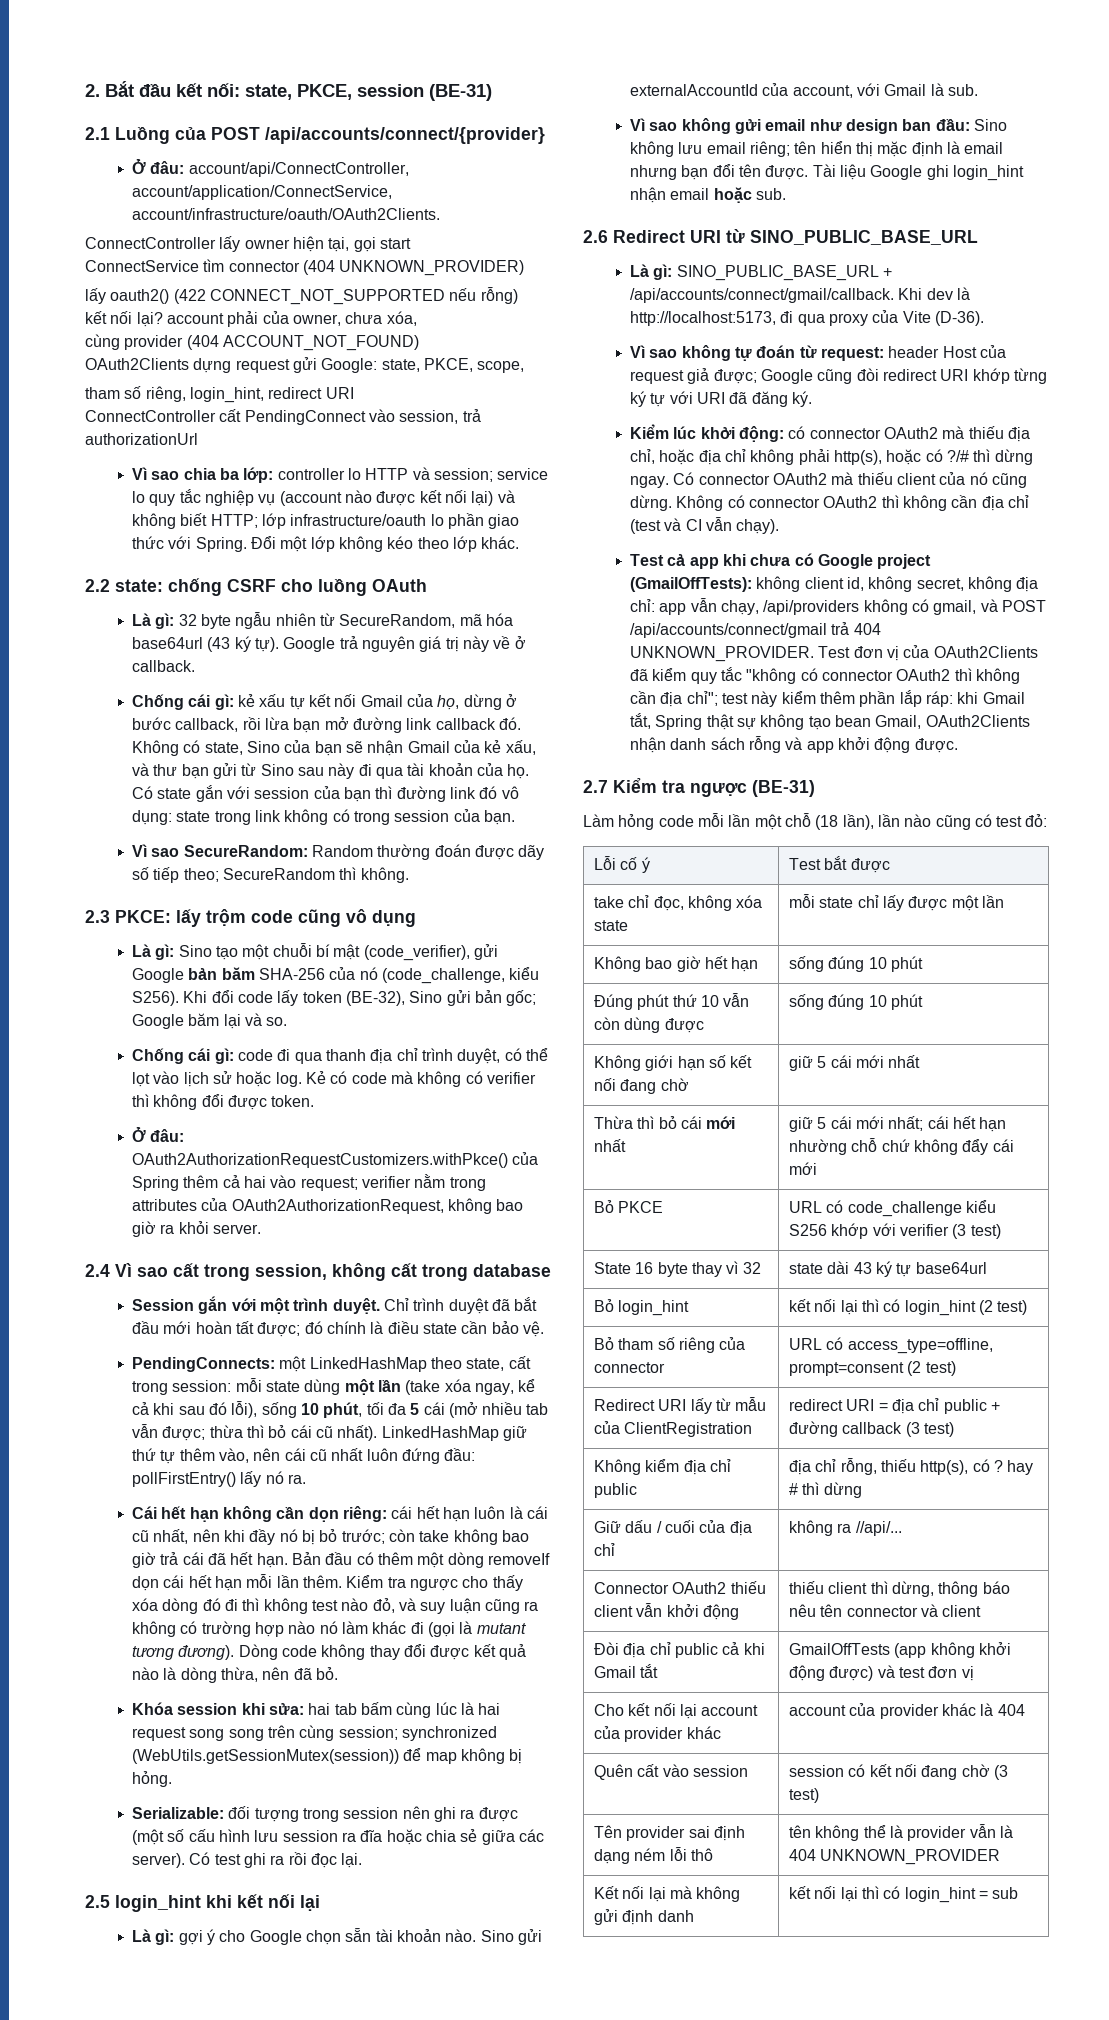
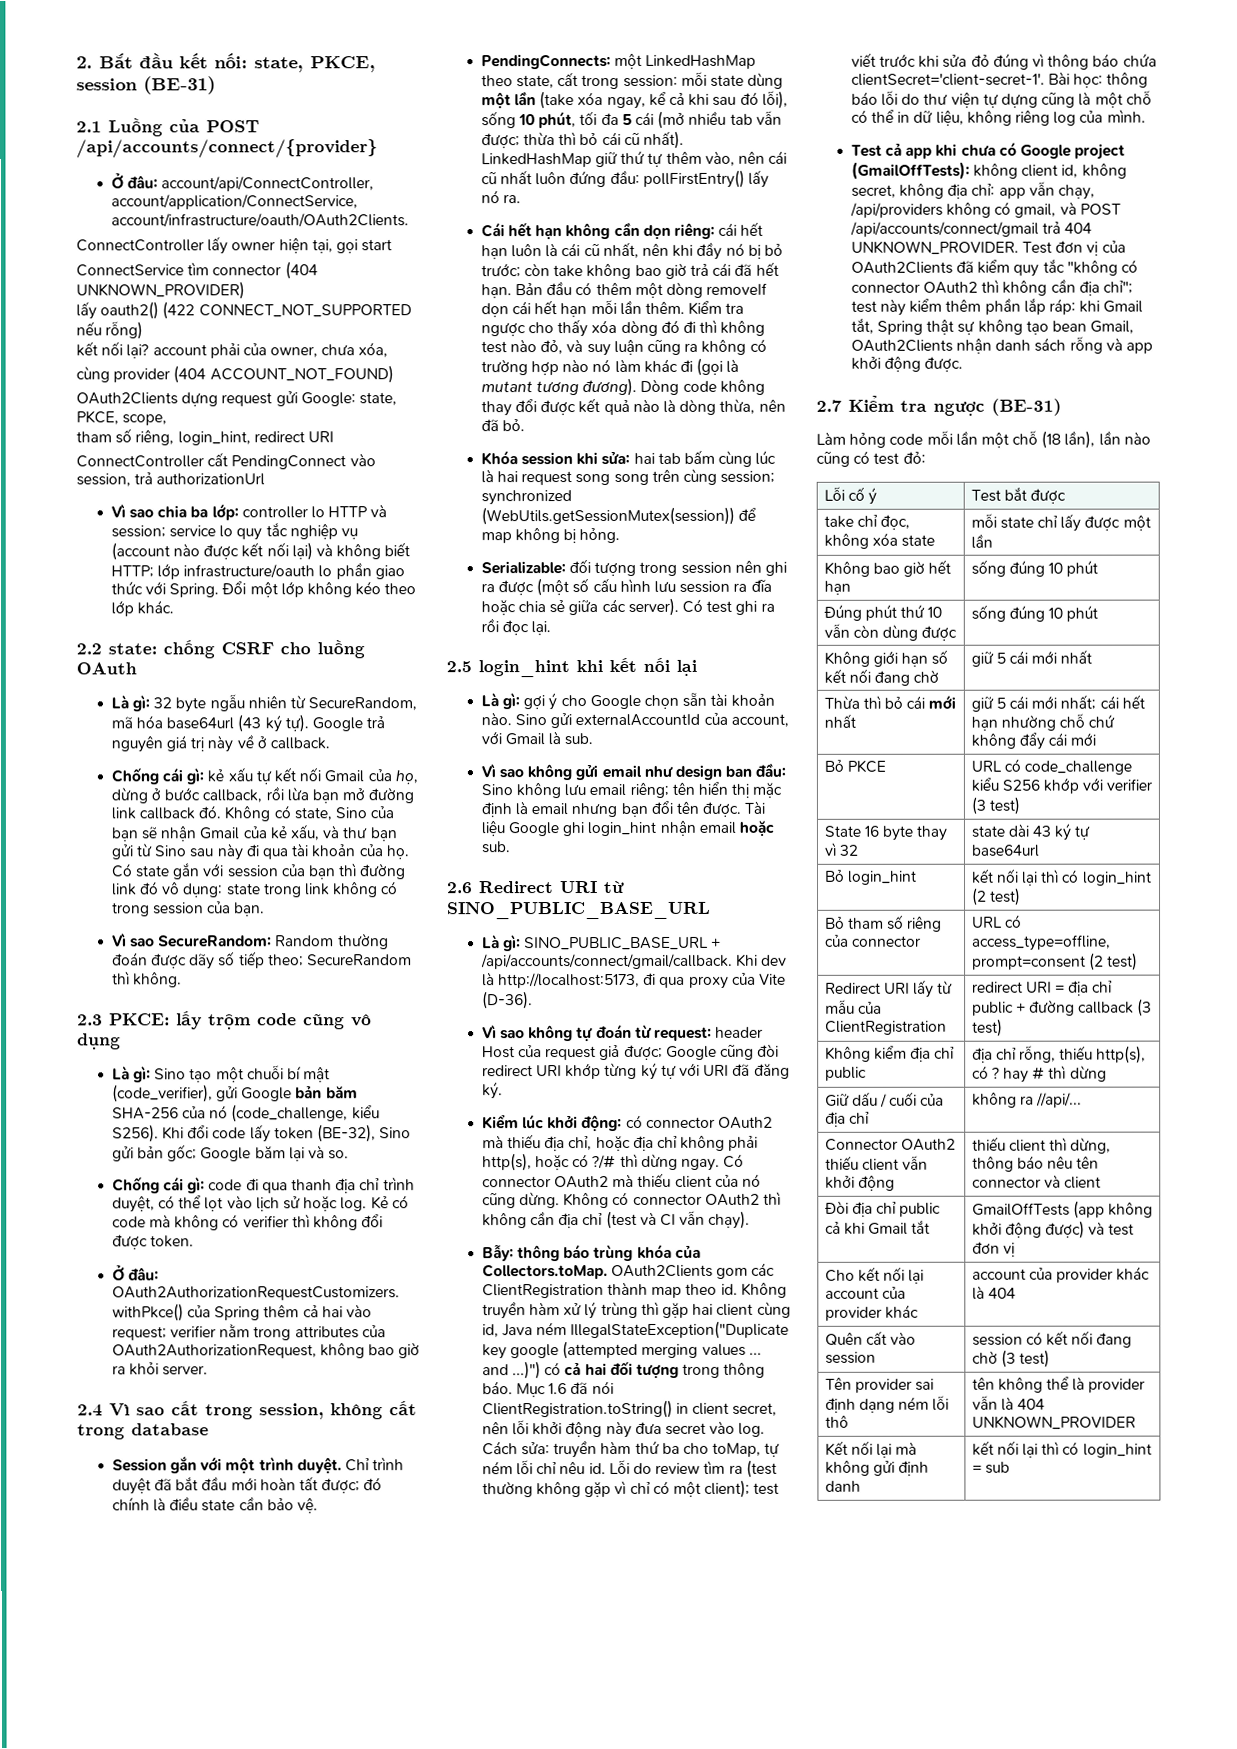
(780, 526) none -> [481,1243,701,1262] [481,1262,776,1280] [481,1281,787,1299] [481,1301,791,1320] [481,1320,790,1340] [481,1340,762,1360] [481,1360,766,1380] [481,1381,614,1398] [481,1399,778,1419] [481,1420,766,1439] [481,1440,781,1459] [481,1459,777,1478] [481,1479,780,1498] [850,52,1157,70] [850,71,1149,88] [850,90,1152,108] [850,109,1146,126] // Bẫy: thông báo trùng khóa của Collectors.toMap. OAuth2Clients gom các ClientRegistration thành map theo id. Không truyền hàm xử lý trùng thì gặp hai client cùng id, Java ném IllegalStateException("Duplicate key google (attempted merging values ... and ...)") có cả hai đối tượng trong thông báo. Mục 1.6 đã nói ClientRegistration.toString() in client secret, nên lỗi khởi động này đưa secret vào log. Cách sửa: truyền hàm thứ ba cho toMap, tự ném lỗi chỉ nêu id. Lỗi do review tìm ra (test thường không gặp vì chỉ có một client); test viết trước khi sửa đỏ đúng vì thông báo chứa clientSecret='client-secret-1'. Bài học: thông báo lỗi do thư viện tự dựng cũng là một chỗ có thể in dữ liệu, không riêng log của mình.

